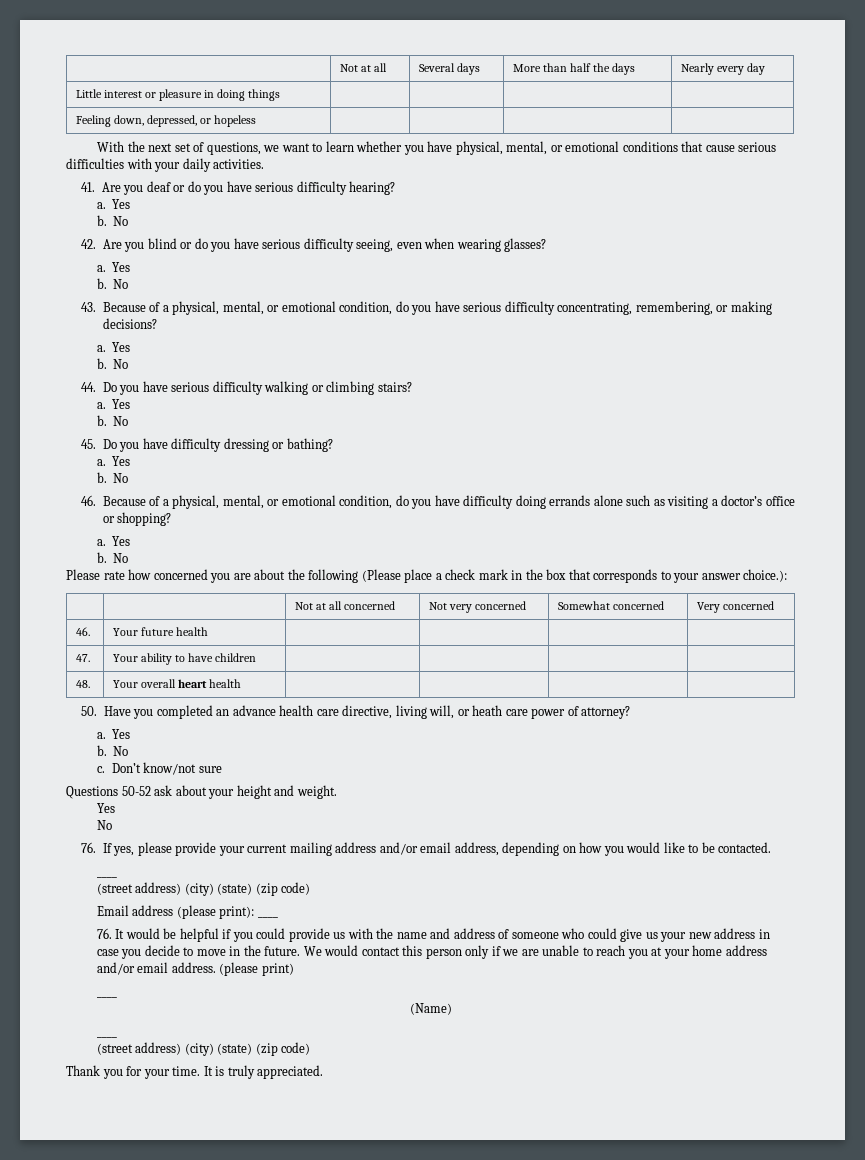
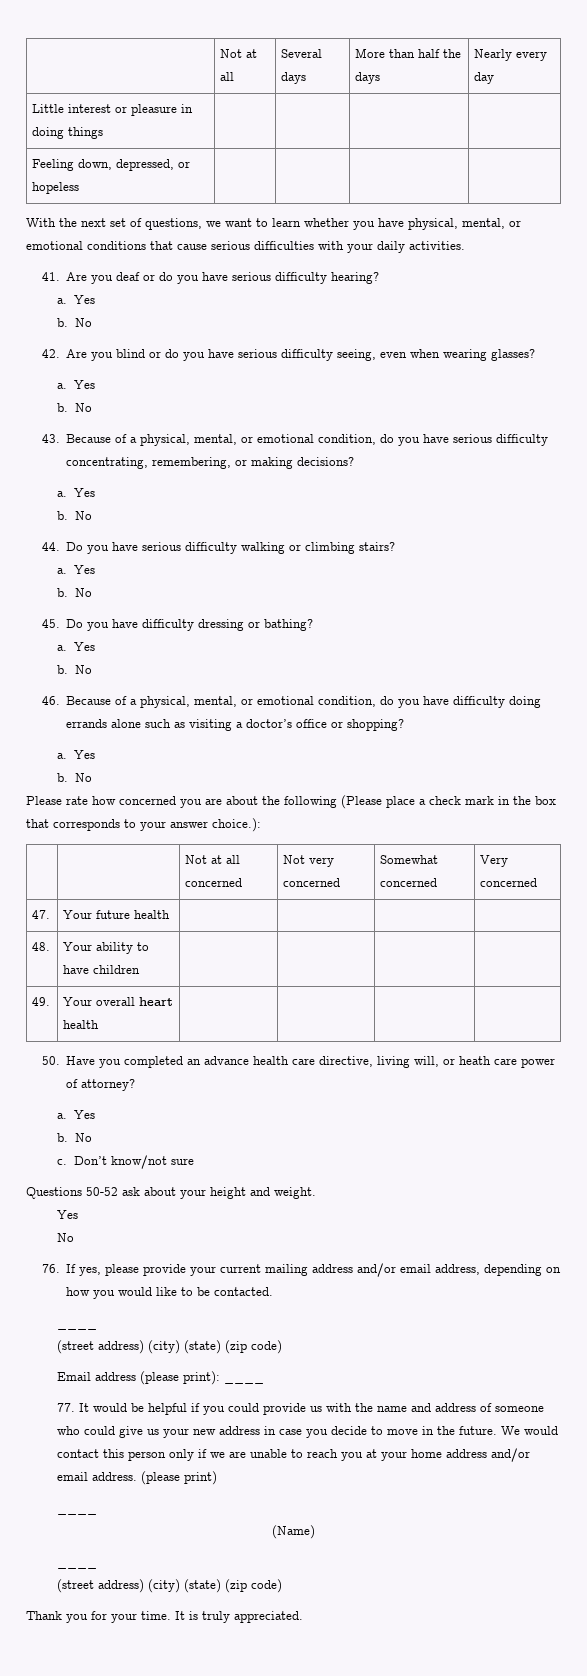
[75,627,90,636] 46. -> [32,910,51,919] 47.
[75,654,90,662] 47. -> [32,942,51,951] 48.
[75,680,90,688] 48. -> [32,997,51,1006] 49.
[96,928,112,939] 76. -> [57,1403,76,1412] 77.

